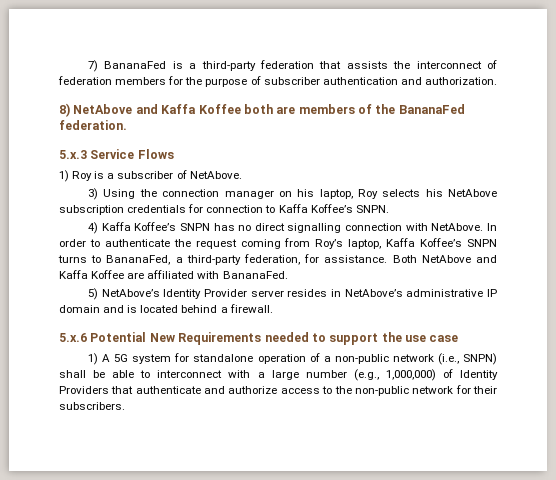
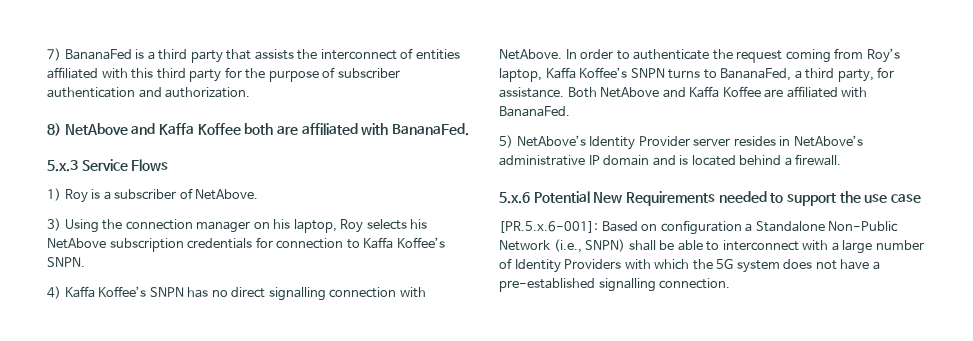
[201,60,315,71] third-party federation -> [158,49,223,63] third party
[58,76,167,85] federation members -> [415,49,460,60] [47,67,222,82] entities affiliated with this third party
[298,104,465,114] [59,120,127,130] members of the BananaFed federation. -> [301,123,469,136] affiliated with BananaFed.
[186,254,300,265] third-party federation, -> [805,68,874,82] third party,
[88,353,434,365] 1) A 5G system for standalone operation of a non-public network -> [499,220,899,235] [499,240,550,251] [PR.5.x.6-001]: Based on configuration a Standalone Non-Public Network
[353,369,436,381] (e.g., 1,000,000) -> (924, 245) none
[111,385,498,396] [59,402,125,410] that authenticate and authorize access to the non-public network for their subscribers. -> [624,258,880,273] [499,278,731,292] with which the 5G system does not have a pre-established signalling connection.

